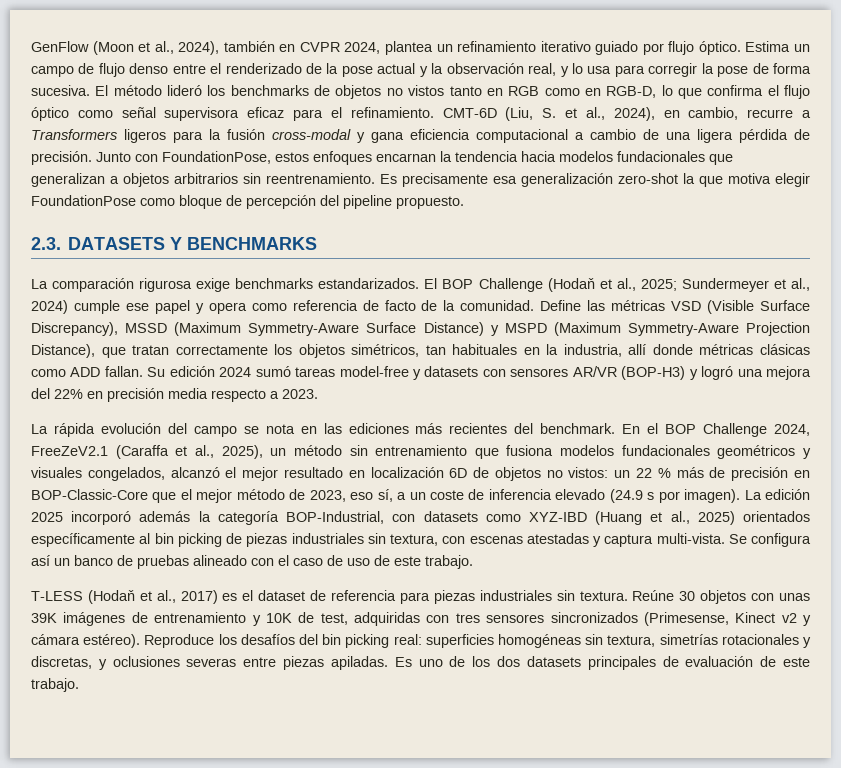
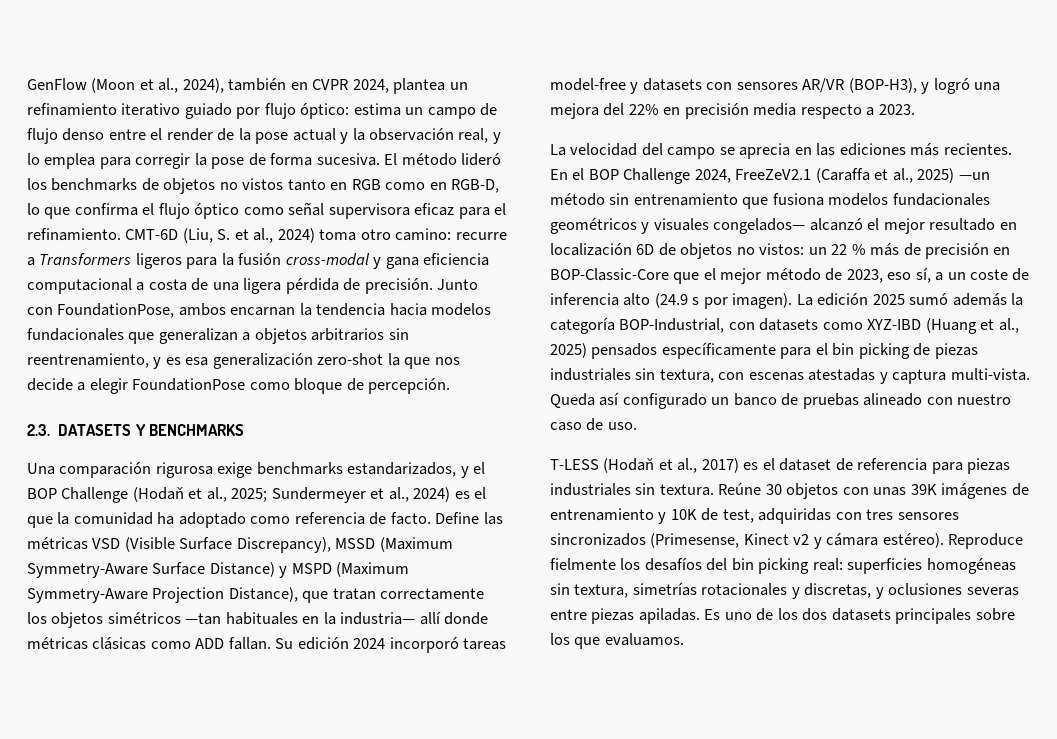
[698,41,791,55] óptico. Estima -> [300,103,401,119] óptico: estima
[225,63,302,74] renderizado -> [166,128,213,141] render
[587,66,612,74] usa -> [44,153,96,169] emplea
[613,107,739,121] 2024), en cambio, -> [277,228,452,243] 2024) toma otro camino:
[590,129,636,140] cambio -> [148,279,187,291] costa
[275,151,372,165] estos enfoques -> [178,303,226,316] ambos
[266,173,488,187] reentrenamiento. Es precisamente -> [27,353,181,369] reentrenamiento, y es
[728,173,771,184] motiva -> [434,357,460,365] [27,378,86,391] nos decide a
[246,195,464,209] percepción del pipeline propuesto. -> [368,378,451,394] percepción.
[31,279,48,289] La -> [27,463,55,475] Una
[318,278,438,289] estandarizados. El -> [347,462,486,478] estandarizados, y el
[73,300,535,314] cumple ese papel y opera como referencia de facto de la comunidad. -> [454,487,487,499] [27,512,431,528] es el que la comunidad ha adoptado como referencia de facto.
[351,344,446,357] simétricos, tan -> [107,612,222,625] simétricos —tan
[563,344,622,357] industria, -> [340,612,416,625] industria—
[255,366,291,377] sumó -> [389,637,459,653] incorporó
[621,366,686,380] (BOP-H3) -> [848,78,917,93] (BOP-H3),
[53,423,161,437] rápida evolución -> [570,143,638,156] velocidad
[265,424,295,434] nota -> [739,143,791,159] aprecia
[449,423,616,434] recientes del benchmark. -> [943,143,1012,155] recientes.
[221,445,287,459] 2025), un -> [917,168,990,183] 2025) —un
[87,467,165,481] congelados, -> [713,218,806,234] congelados—
[555,489,606,500] elevado -> [623,293,651,306] alto
[71,511,132,525] incorporó -> [909,293,949,305] sumó
[742,511,810,522] [31,533,151,547] orientados específicamente al -> [591,342,828,359] pensados específicamente para el
[728,533,811,547] [31,555,50,566] Se configura así -> [550,392,707,409] Queda así configurado
[278,555,289,566] el -> [957,394,1012,405] nuestro
[347,555,473,569] uso de este trabajo. -> [607,422,637,430] uso.
(215, 641) none -> [550,558,616,570] fielmente
[662,656,811,667] [31,678,79,692] de evaluación de este trabajo. -> [975,608,1015,621] [550,633,684,649] sobre los que evaluamos.

